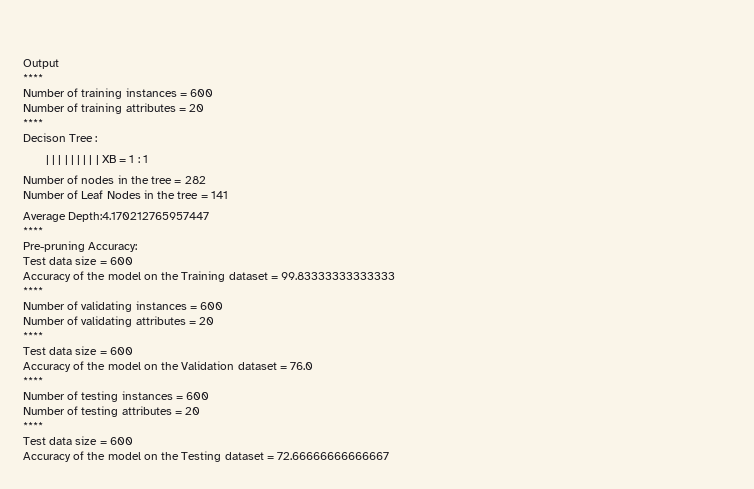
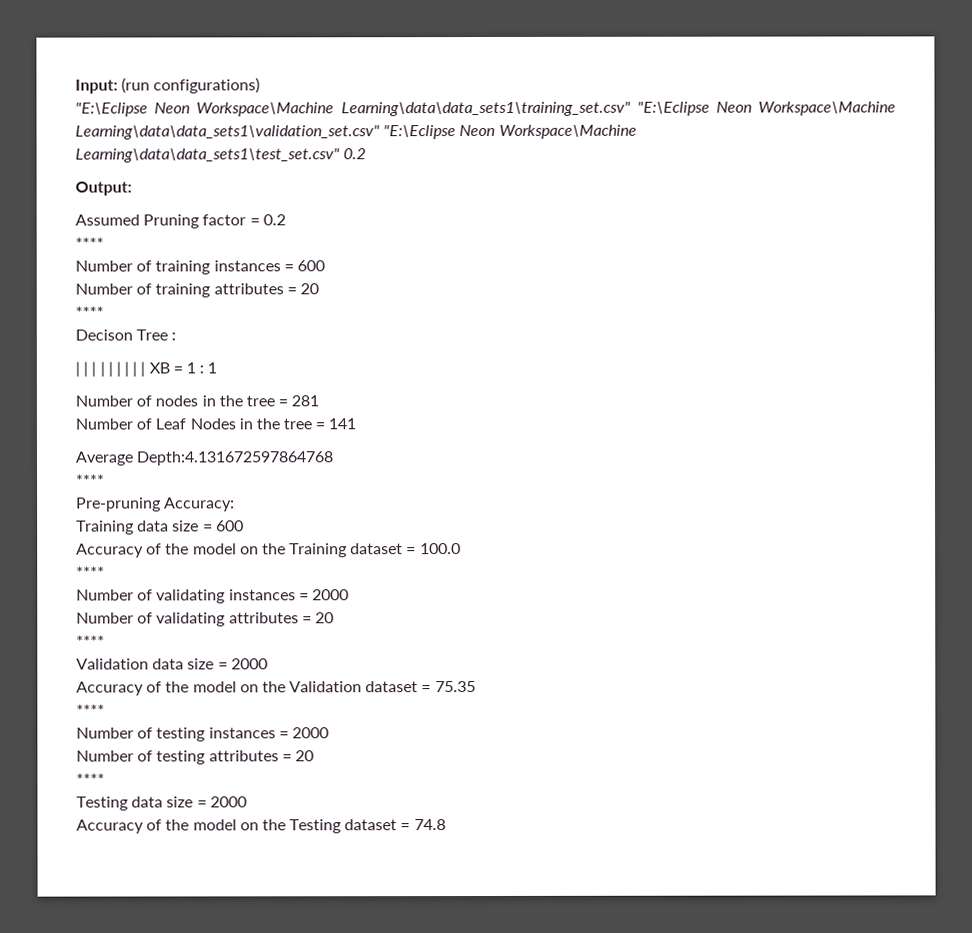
[23,59,59,69] Output -> [75,77,261,94] [75,101,896,117] [75,124,637,140] [75,148,367,163] [75,181,132,196] [75,214,286,229] Input: (run configurations) // "E:\Eclipse Neon Workspace\Machine Learning\data\data_sets1\training_set.csv" "E:\Eclipse Neon Workspace\Machine Learning\data\data_sets1\validation_set.csv" "E:\Eclipse Neon Workspace\Machine Learning\data\data_sets1\test_set.csv" 0.2 // Output: // Assumed Pruning factor = 0.2
[184,176,206,184] 282 -> [291,395,320,407] 281
[68,212,210,222] Depth:4.170212765957447 -> [136,451,334,466] Depth:4.131672597864768
[23,257,46,265] Test -> [76,520,134,535] Training
[281,272,396,280] 99.83333333333333 -> [419,543,461,555] 100.0
[200,302,224,310] 600 -> [311,589,349,601] 2000
[23,346,133,355] Test data size = 600 -> [76,658,268,670] Validation data size = 2000
[290,362,314,370] 76.0 -> [434,681,476,693] 75.35
[186,392,210,400] 600 -> [291,727,329,739] 2000
[23,436,133,445] Test data size = 600 -> [76,796,247,811] Testing data size = 2000
[277,452,390,460] 72.66666666666667 -> [413,819,446,831] 74.8

